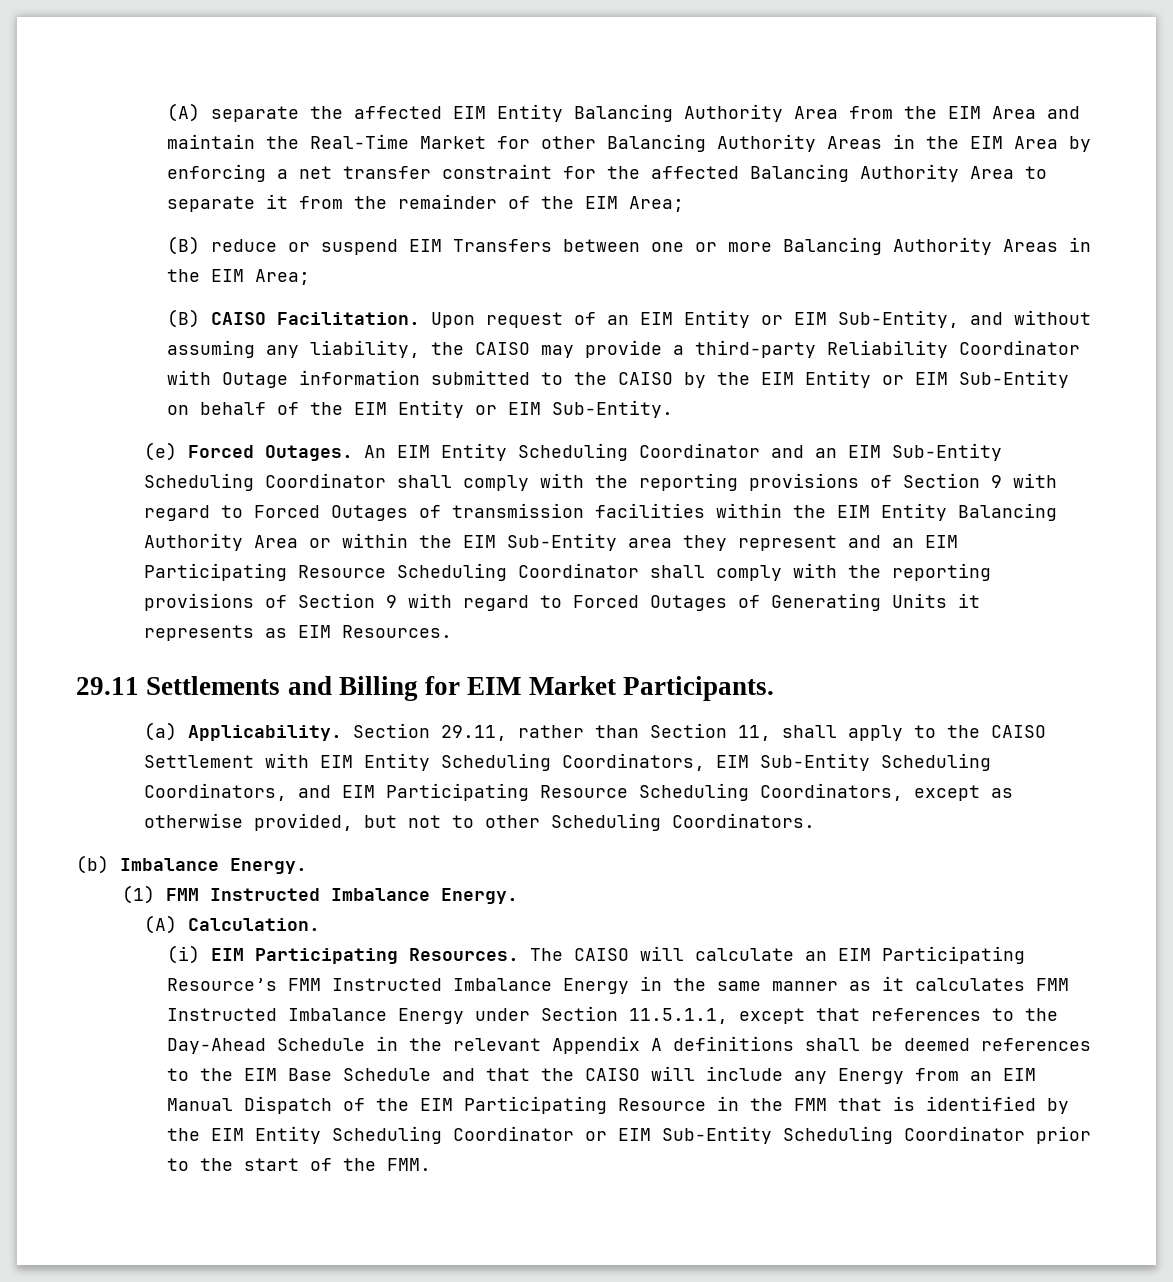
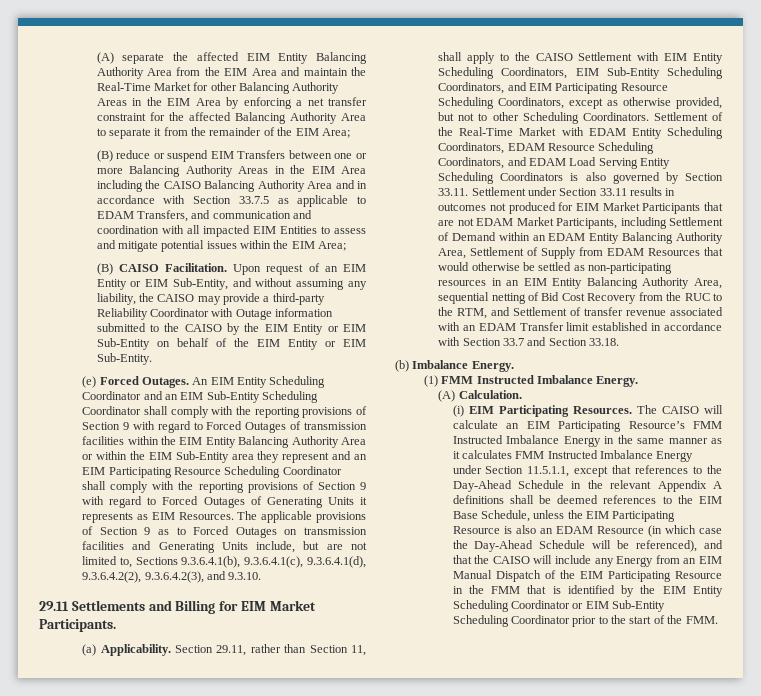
(245, 275) none -> [341,166,366,174] [96,180,367,192] [96,195,366,207] [96,210,313,222] [96,225,366,237] [96,240,315,252] Area including the CAISO Balancing Authority Area and in accordance with Section 33.7.5 as applicable to EDAM Transfers, and communication and coordination with all impacted EIM Entities to assess and mitigate potential issues within the EIM
(453, 631) none -> [237,511,366,523] [82,526,367,538] [82,541,367,553] [82,556,366,568] [82,571,262,583] The applicable provisions of Section 9 as to Forced Outages on transmission facilities and Generating Units include, but are not limited to, Sections 9.3.6.4.1(b), 9.3.6.4.1(c), 9.3.6.4.1(d), 9.3.6.4.2(2), 9.3.6.4.2(3), and 9.3.10.
(816, 820) none -> [653,112,723,121] [438,127,723,139] [438,142,655,154] [438,157,671,169] [438,172,723,184] [438,187,676,196] [438,202,723,214] [438,217,723,229] [438,232,723,244] [438,247,723,259] [438,262,673,274] [438,277,722,289] [438,292,722,304] [438,307,723,319] [438,322,722,331] [438,337,620,346] Settlement of the Real-Time Market with EDAM Entity Scheduling Coordinators, EDAM Resource Scheduling Coordinators, and EDAM Load Serving Entity Scheduling Coordinators is also governed by Section 33.11. Settlement under Section 33.11 results in outcomes not produced for EIM Market Participants that are not EDAM Market Participants, including Settlement of Demand within an EDAM Entity Balancing Authority Area, Settlement of Supply from EDAM Resources that would otherwise be settled as non-participating resources in an EIM Entity Balancing Authority Area, sequential netting of Bid Cost Recovery from the RUC to the RTM, and Settlement of transfer revenue associated with an EDAM Transfer limit established in accordance with Section 33.7 and Section 33.18.
[343,1068,432,1081] Schedule -> [480,510,676,522] [452,525,722,537] [452,540,698,552] Schedule, unless the EIM Participating Resource is also an EDAM Resource (in which case the Day-Ahead Schedule will be referenced),

